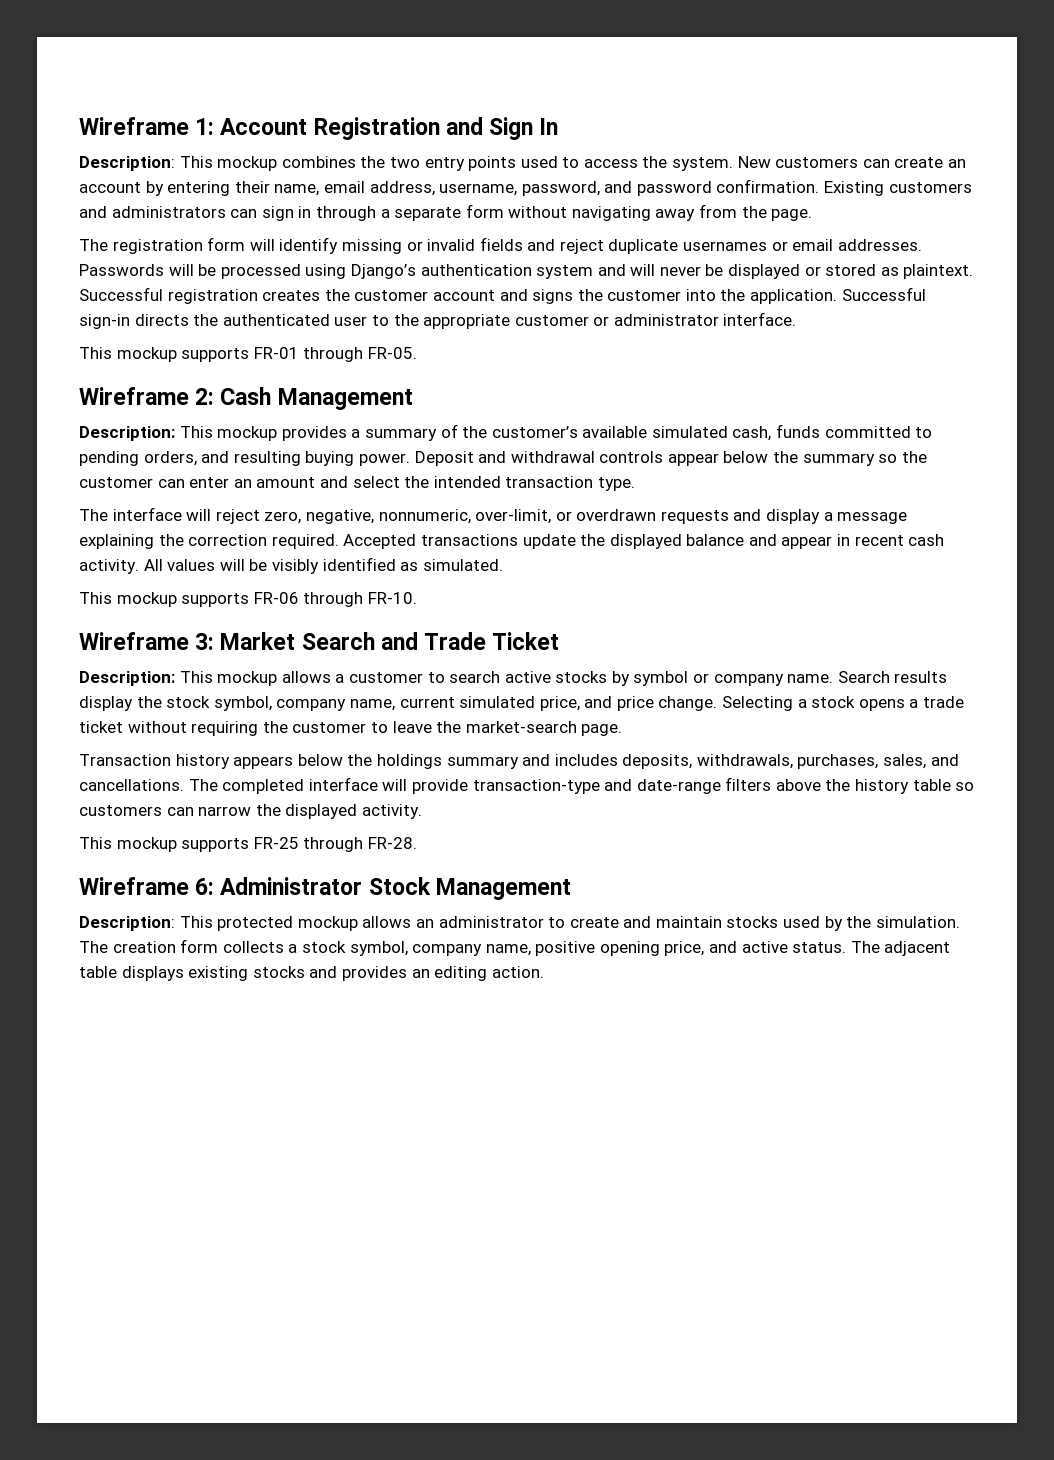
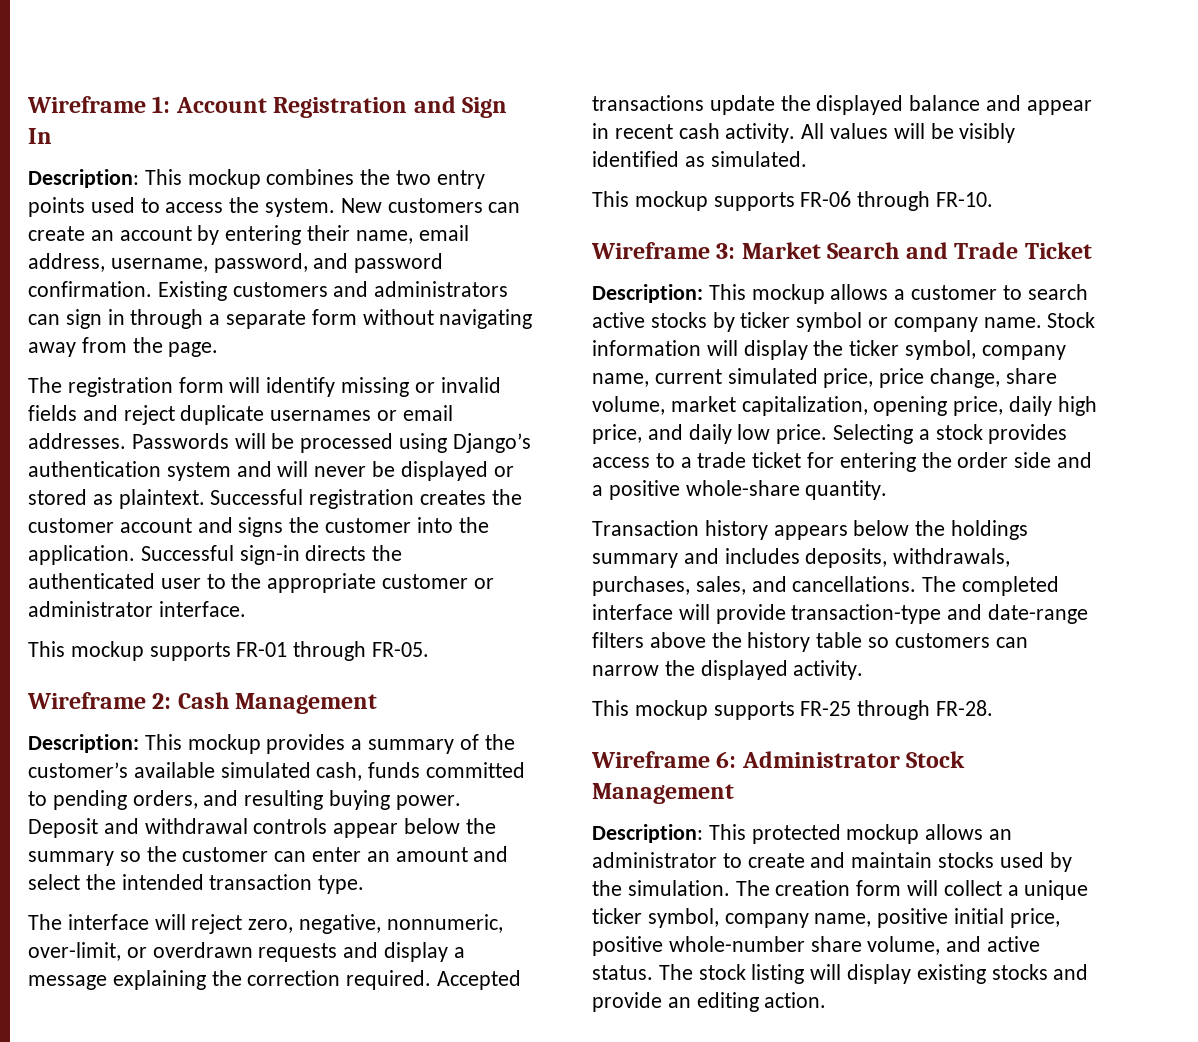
(630, 678) none -> [740,312,791,328] ticker
[837,671,948,683] Search results -> [1047,312,1096,328] [592,340,738,356] Stock information will
[166,696,211,708] stock -> [849,340,900,356] ticker
[584,696,965,711] [79,721,623,736] and price change. Selecting a stock opens a trade ticket without requiring the customer to leave the market-search page. -> [879,368,1057,388] [592,396,1097,416] [592,424,1068,444] [592,452,1093,472] [592,480,888,500] price change, share volume, market capitalization, opening price, daily high price, and daily low price. Selecting a stock provides access to a trade ticket for entering the order side and a positive whole-share quantity.
[222,941,951,956] [79,966,184,981] collects a stock symbol, company name, positive opening price, and active status. The adjacent table displays -> [907,880,1089,900] [592,908,1060,928] [592,936,1041,956] [592,964,912,984] will collect a unique ticker symbol, company name, positive initial price, positive whole-number share volume, and active status. The stock listing will display
[341,966,407,981] provides -> [592,992,662,1012] provide

